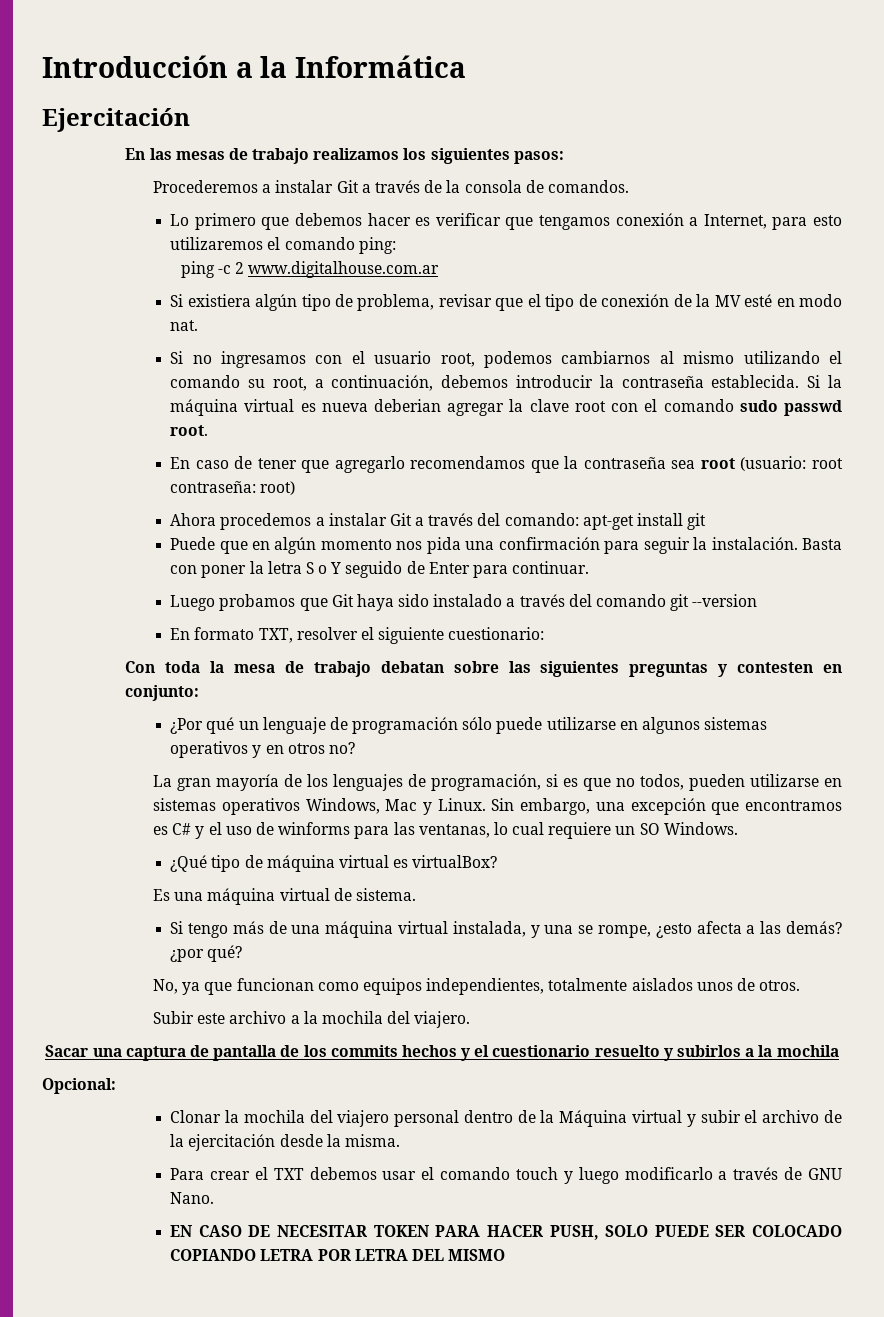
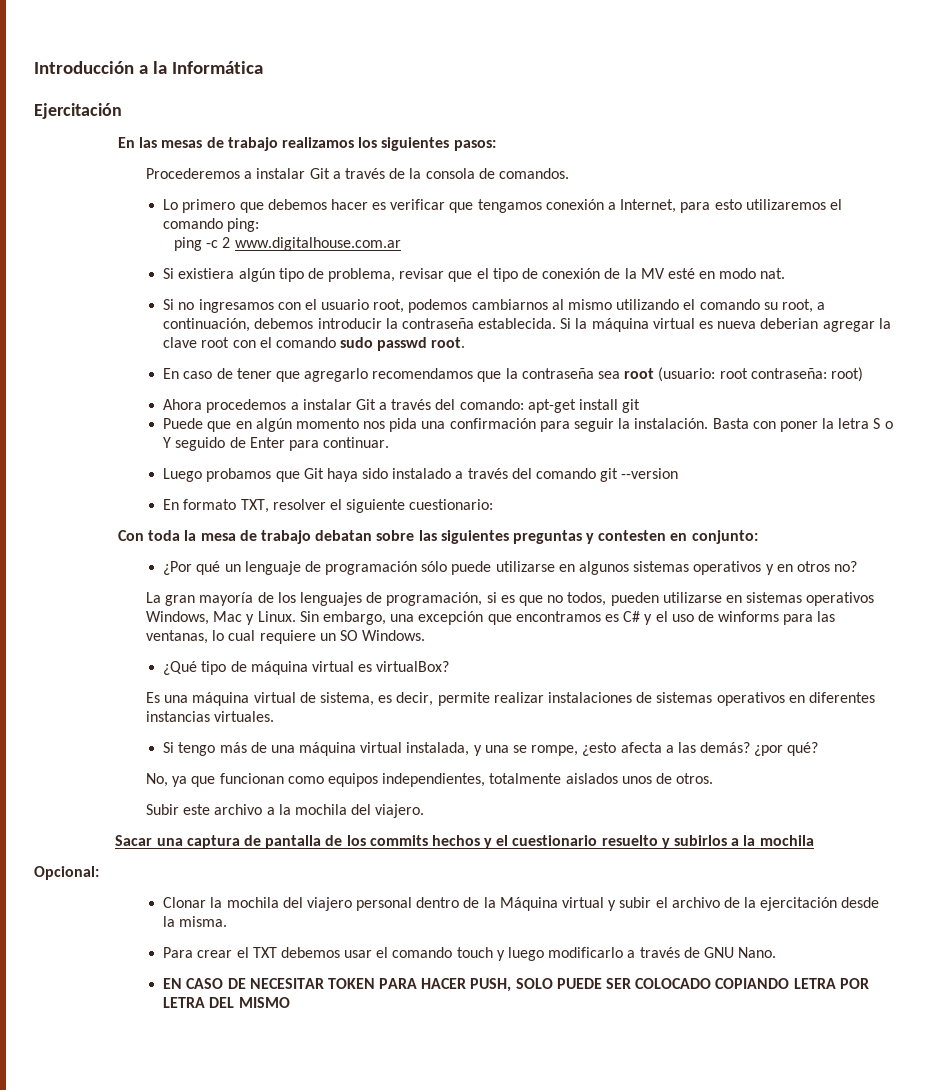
[356,888,417,901] sistema. -> [320,692,875,706] [146,711,275,722] sistema, es decir, permite realizar instalaciones de sistemas operativos en diferentes instancias virtuales.

